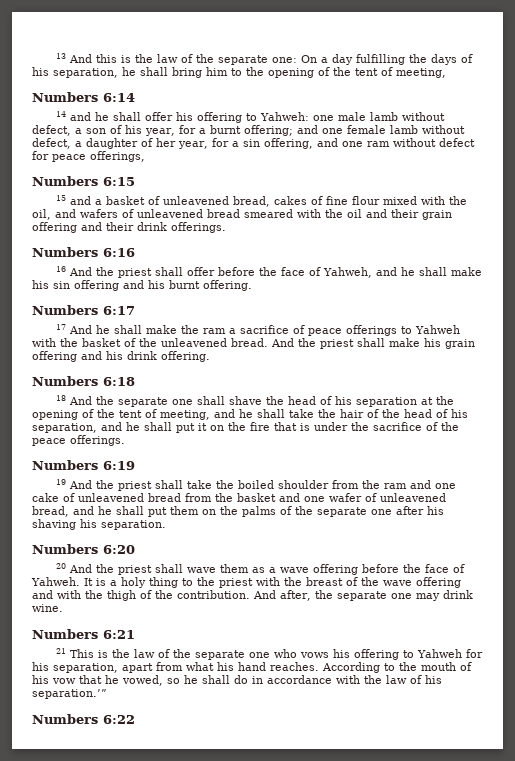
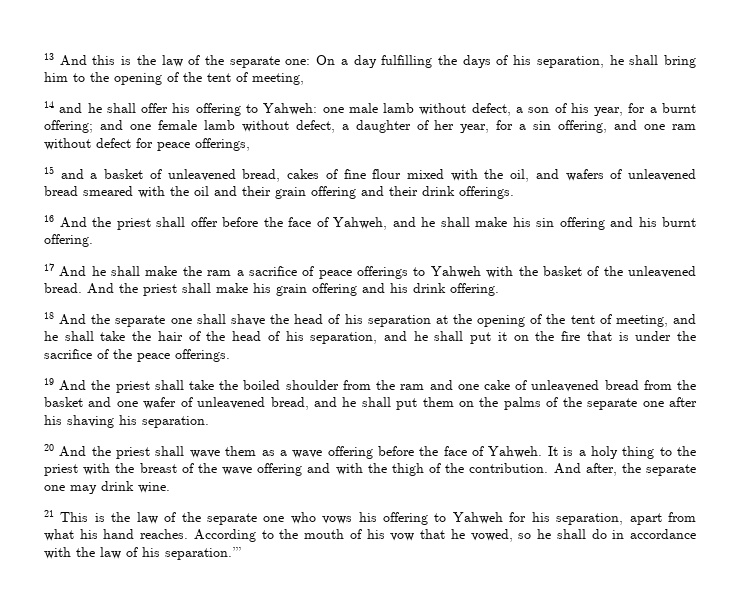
[32,92,135,102] // Numbers 6:14 -> (304, 79) none
[32,176,135,186] // Numbers 6:15 -> (250, 144) none
[32,247,135,257] // Numbers 6:16 -> (514, 192) none
[32,305,135,315] // Numbers 6:17 -> (93, 240) none
[32,376,135,386] // Numbers 6:18 -> (499, 289) none
[32,460,135,470] // Numbers 6:19 -> (230, 355) none
[32,544,135,554] // Numbers 6:20 -> (209, 422) none
[32,629,135,639] // Numbers 6:21 -> (170, 487) none
[32,714,135,724] // Numbers 6:22 -> (241, 553) none

